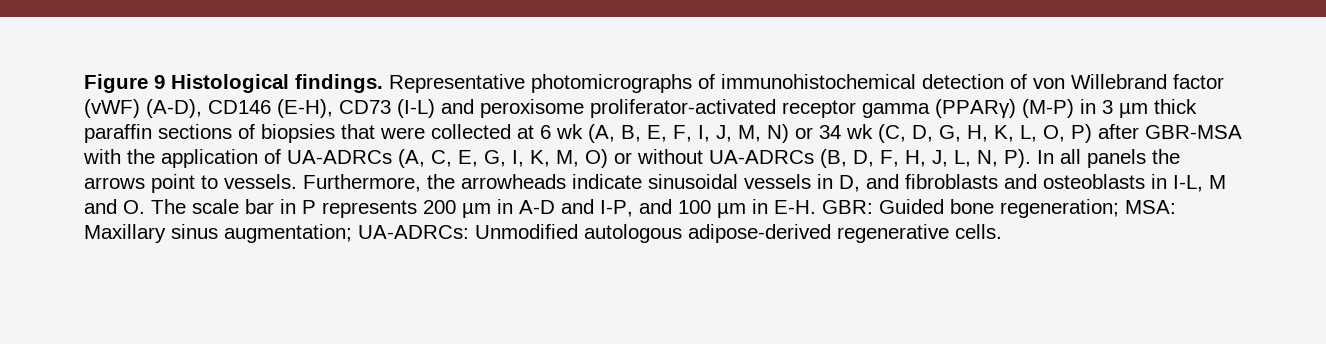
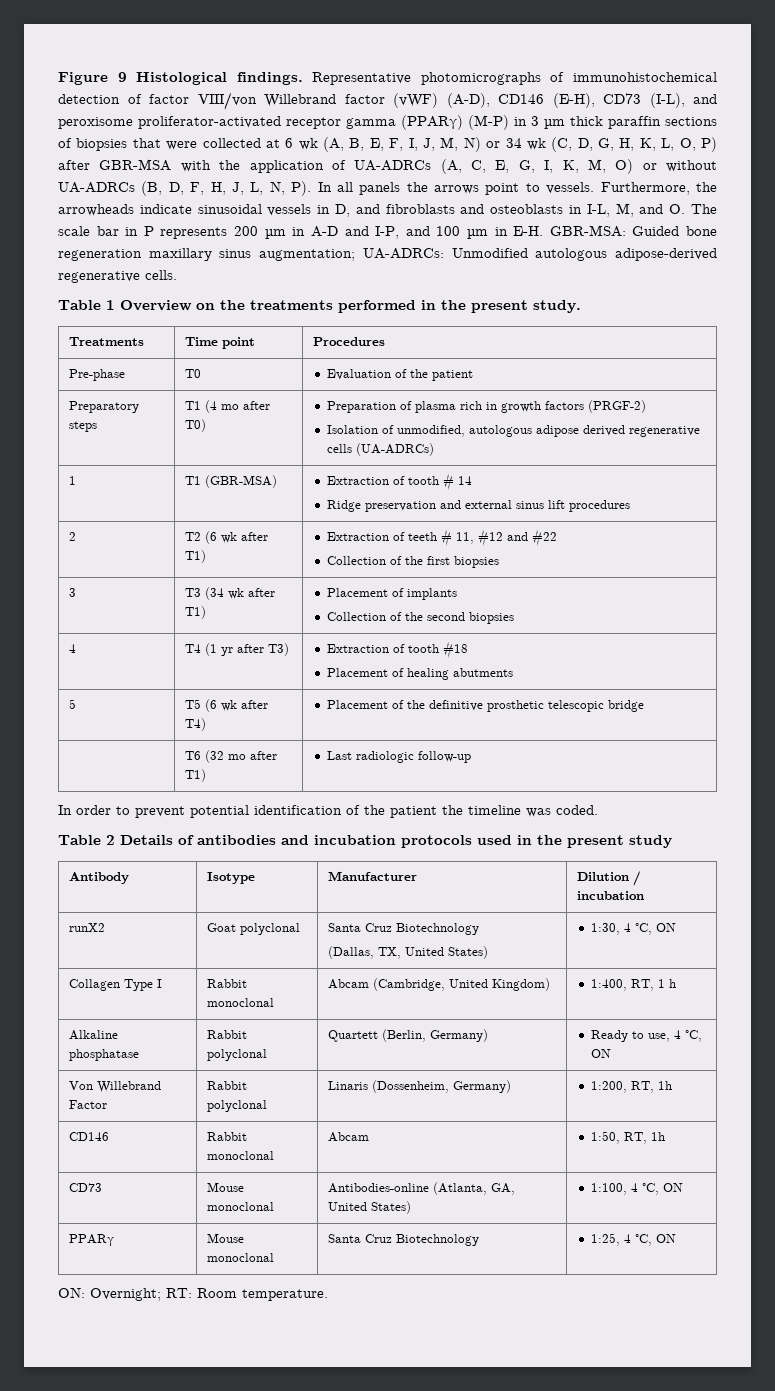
[1033,78,1065,89] von -> [149,92,257,110] factor VIII/von
[397,99,435,118] (I-L) -> [649,93,685,108] (I-L),
[1209,175,1226,189] M -> [615,203,634,217] M,
[822,200,873,214] GBR: -> [549,225,626,237] GBR-MSA:
[1000,199,1176,218] [84,224,166,243] regeneration; MSA: Maxillary -> [58,248,212,261] regeneration maxillary
(1002, 231) none -> [58,300,581,313] [68,337,144,346] [184,337,255,349] [312,337,385,346] [68,369,125,381] [184,369,201,378] [326,369,473,381] [68,401,139,413] [68,421,97,432] [184,400,270,413] [184,419,206,432] [326,400,646,413] [326,425,700,437] [326,443,434,456] [68,476,76,485] [184,475,277,488] [326,473,472,490] [326,500,630,512] [68,532,76,541] [184,531,268,544] [184,550,206,563] [326,529,557,546] [326,556,499,568] [68,588,76,597] [184,587,275,600] [184,606,206,619] [326,588,457,600] [326,612,514,624] [68,644,76,653] [184,643,289,656] [326,641,468,658] [326,668,513,680] [68,699,76,709] [184,699,268,712] [184,718,206,731] [326,700,644,712] [184,750,277,763] [184,769,206,782] [326,751,471,763] [58,805,598,818] [58,835,672,848] [68,872,129,884] [206,872,255,884] [327,871,417,881] [576,871,640,886] [576,891,644,900] [68,923,105,932] [206,923,300,935] [327,923,479,935] [327,946,488,959] [590,923,676,935] [68,979,162,991] [206,979,247,988] [206,998,274,1007] [327,978,550,991] [590,979,676,991] [68,1030,118,1040] [68,1049,139,1061] [206,1030,247,1039] [206,1049,267,1061] [327,1029,488,1042] [590,1030,702,1042] [590,1049,611,1058] [68,1081,161,1093] [68,1100,107,1109] [206,1081,247,1090] [206,1100,267,1112] [327,1080,511,1093] [590,1081,672,1093] [68,1132,109,1141] [206,1132,247,1141] [206,1151,274,1160] [327,1132,369,1142] [590,1131,665,1144] [68,1183,102,1192] [206,1182,244,1192] [206,1202,274,1211] [327,1182,515,1195] [327,1201,411,1214] [590,1183,683,1195] [68,1234,114,1246] [206,1233,244,1243] [206,1253,274,1262] [327,1234,479,1246] [590,1233,676,1246] [58,1287,328,1301] // Table 1 Overview on the treatments performed in the present study. // Treatments | Time point | Procedures // Pre-phase | T0 | Evaluation of the patient // Preparatory steps | T1 (4 mo after T0) | Preparation of plasma rich in growth factors (PRGF-2) // Isolation of unmodified, autologous adipose derived regenerative cells (UA-ADRCs) // 1 | T1 (GBR-MSA) | Extraction of tooth # 14 // Ridge preservation and external sinus lift procedures // 2 | T2 (6 wk after T1) | Extraction of teeth # 11, #12 and #22 // Collection of the first biopsies // 3 | T3 (34 wk after T1) | Placement of implants // Collection of the second biopsies // 4 | T4 (1 yr after T3) | Extraction of tooth #18 // Placement of healing abutments // 5 | T5 (6 wk after T4) | Placement of the definitive prosthetic telescopic bridge // | T6 (32 mo after T1) | Last radiologic follow-up // In order to prevent potential identification of the patient the timeline was coded. // Table 2 Details of antibodies and incubation protocols used in the present study // Antibody | Isotype | Manufacturer | Dilution / incubation // runX2 | Goat polyclonal | Santa Cruz Biotechnology // (Dallas, TX, United States) | 1:30, 4 °C, ON // Collagen Type I | Rabbit monoclonal | Abcam (Cambridge, United Kingdom) | 1:400, RT, 1 h // Alkaline phosphatase | Rabbit polyclonal | Quartett (Berlin, Germany) | Ready to use, 4 °C, ON // Von Willebrand Factor | Rabbit polyclonal | Linaris (Dossenheim, Germany) | 1:200, RT, 1h // CD146 | Rabbit monoclonal | Abcam | 1:50, RT, 1h // CD73 | Mouse monoclonal | Antibodies-online (Atlanta, GA, United States) | 1:100, 4 °C, ON // PPARγ | Mouse monoclonal | Santa Cruz Biotechnology | 1:25, 4 °C, ON // ON: Overnight; RT: Room temperature.

